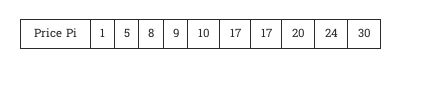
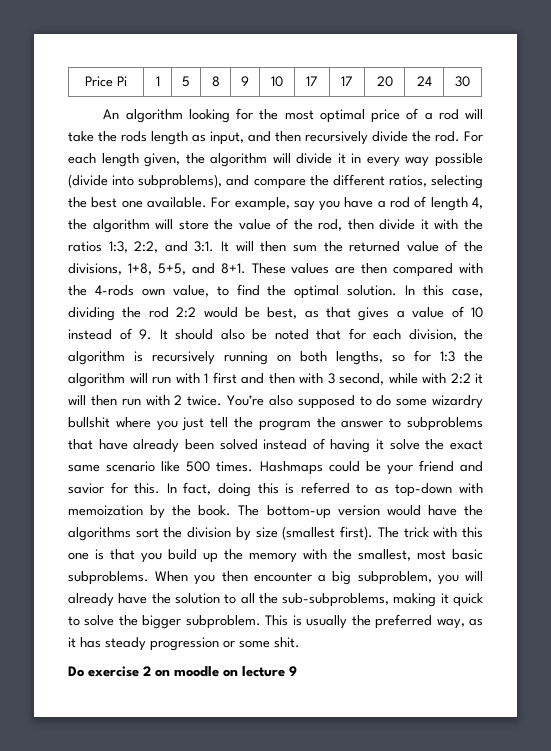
(371, 33) none -> [103,108,483,123] [68,131,483,145] [68,153,484,167] [68,174,483,189] [68,196,484,211] [68,218,484,233] [68,240,484,253] [68,263,483,277] [68,284,484,299] [68,306,483,321] [68,328,483,341] [68,350,483,365] [68,372,483,387] [68,395,483,409] [68,417,484,431] [68,438,483,453] [68,460,484,475] [68,482,483,497] [68,505,483,519] [68,526,484,541] [68,549,483,563] [68,571,484,585] [68,593,484,607] [68,614,483,629] [68,637,300,651] [68,666,297,677] // An algorithm looking for the most optimal price of a rod will take the rods length as input, and then recursively divide the rod. For each length given, the algorithm will divide it in every way possible (divide into subproblems), and compare the different ratios, selecting the best one available. For example, say you have a rod of length 4, the algorithm will store the value of the rod, then divide it with the ratios 1:3, 2:2, and 3:1. It will then sum the returned value of the divisions, 1+8, 5+5, and 8+1. These values are then compared with the 4-rods own value, to find the optimal solution. In this case, dividing the rod 2:2 would be best, as that gives a value of 10 instead of 9. It should also be noted that for each division, the algorithm is recursively running on both lengths, so for 1:3 the algorithm will run with 1 first and then with 3 second, while with 2:2 it will then run with 2 twice. You’re also supposed to do some wizardry bullshit where you just tell the program the answer to subproblems that have already been solved instead of having it solve the exact same scenario like 500 times. Hashmaps could be your friend and savior for this. In fact, doing this is referred to as top-down with memoization by the book. The bottom-up version would have the algorithms sort the division by size (smallest first). The trick with this one is that you build up the memory with the smallest, most basic subproblems. When you then encounter a big subproblem, you will already have the solution to all the sub-subproblems, making it quick to solve the bigger subproblem. This is usually the preferred way, as it has steady progression or some shit. // Do exercise 2 on moodle on lecture 9

